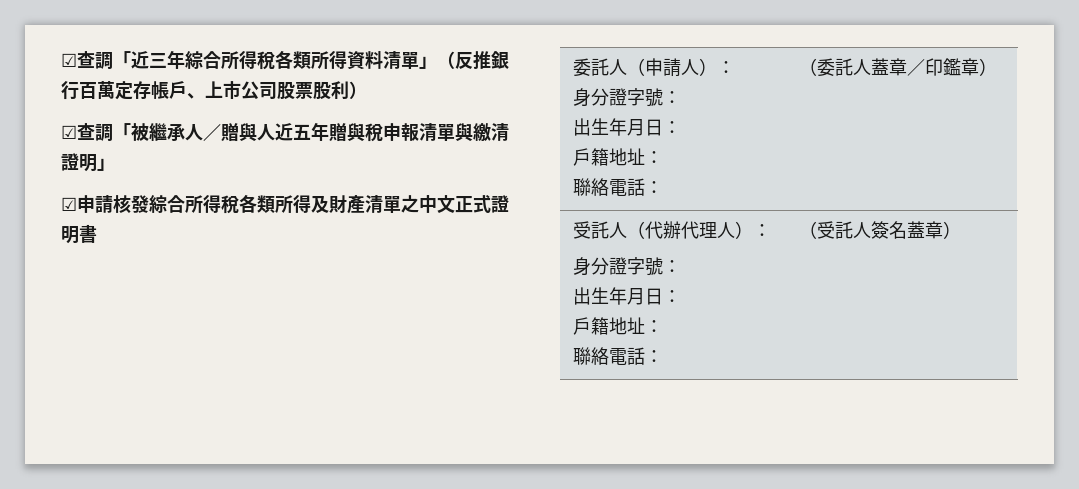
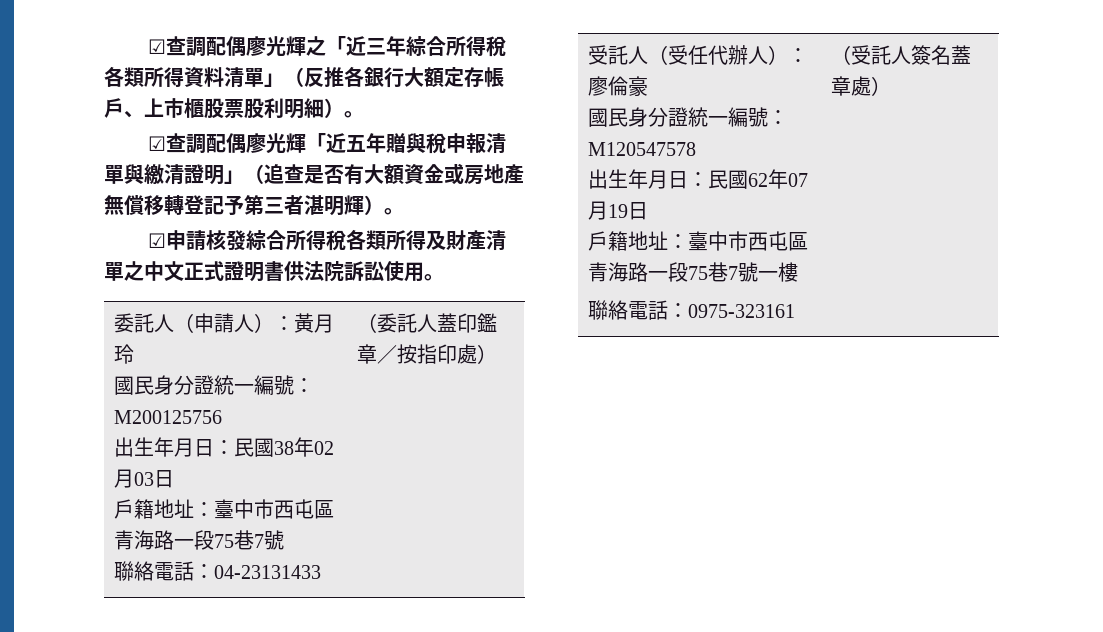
[61,51,113,69] ☑查調 -> [147,36,326,57] ☑查調配偶廖光輝之
[491,51,509,69] [61,81,115,100] 銀行百萬 -> [344,66,444,88] 各銀行大額
[241,81,277,100] 公司 -> [184,98,204,118] 櫃
[349,81,367,99] [61,123,275,142] ） // ☑查調「被繼承人／贈與人 -> [284,98,364,119] [147,133,326,154] 明細）。 // ☑查調配偶廖光輝「
(115, 164) none -> [244,163,524,185] [104,195,404,216] （追查是否有大額資金或房地產無償移轉登記予第三者湛明輝）。
(97, 233) none -> [284,261,444,282] 供法院訴訟使用。
[573,88,682,107] [573,118,682,136] [573,148,664,166] [573,178,664,196] // 身分證字號： // 出生年月日： // 戶籍地址： // 聯絡電話： -> [293,313,334,333] [113,344,134,364] [113,375,314,395] [113,410,222,424] [113,437,334,457] [113,469,174,488] [113,499,334,519] [113,530,284,550] [113,561,321,581] 黃月玲 // 國民身分證統一編號：M200125756 // 出生年月日：民國38年02月03日 // 戶籍地址：臺中市西屯區青海路一段75巷7號 // 聯絡電話：04-23131433
[889,58,980,76] 章／印鑑章 -> [456,313,497,333] [356,344,477,364] 印鑑章／按指印處
[645,221,772,239] [573,257,682,276] [573,287,682,305] [573,317,664,335] [573,347,664,365] 代辦代理人）： // 身分證字號： // 出生年月日： // 戶籍地址： // 聯絡電話： -> [667,45,808,65] [587,76,648,96] [587,107,788,127] [587,142,696,156] [587,169,808,189] [587,201,648,220] [587,231,808,251] [587,262,798,282] [587,300,795,320] 受任代辦人）：廖倫豪 // 國民身分證統一編號：M120547578 // 出生年月日：民國62年07月19日 // 戶籍地址：臺中市西屯區青海路一段75巷7號一樓 // 聯絡電話：0975-323161
(944, 230) none -> [850,76,871,96] 處

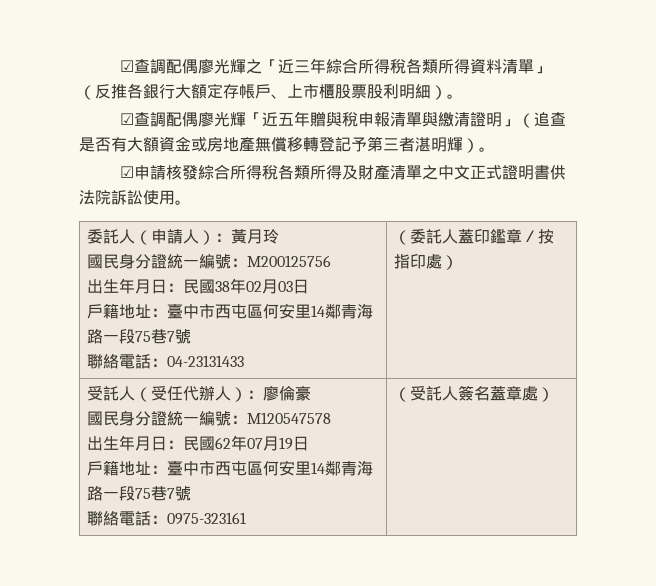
(334, 509) none -> [263,303,342,319] 何安里14鄰
[587,262,798,282] 青海路一段75巷7號一樓 -> [263,460,374,476] [87,486,192,501] 何安里14鄰青海路一段75巷7號

